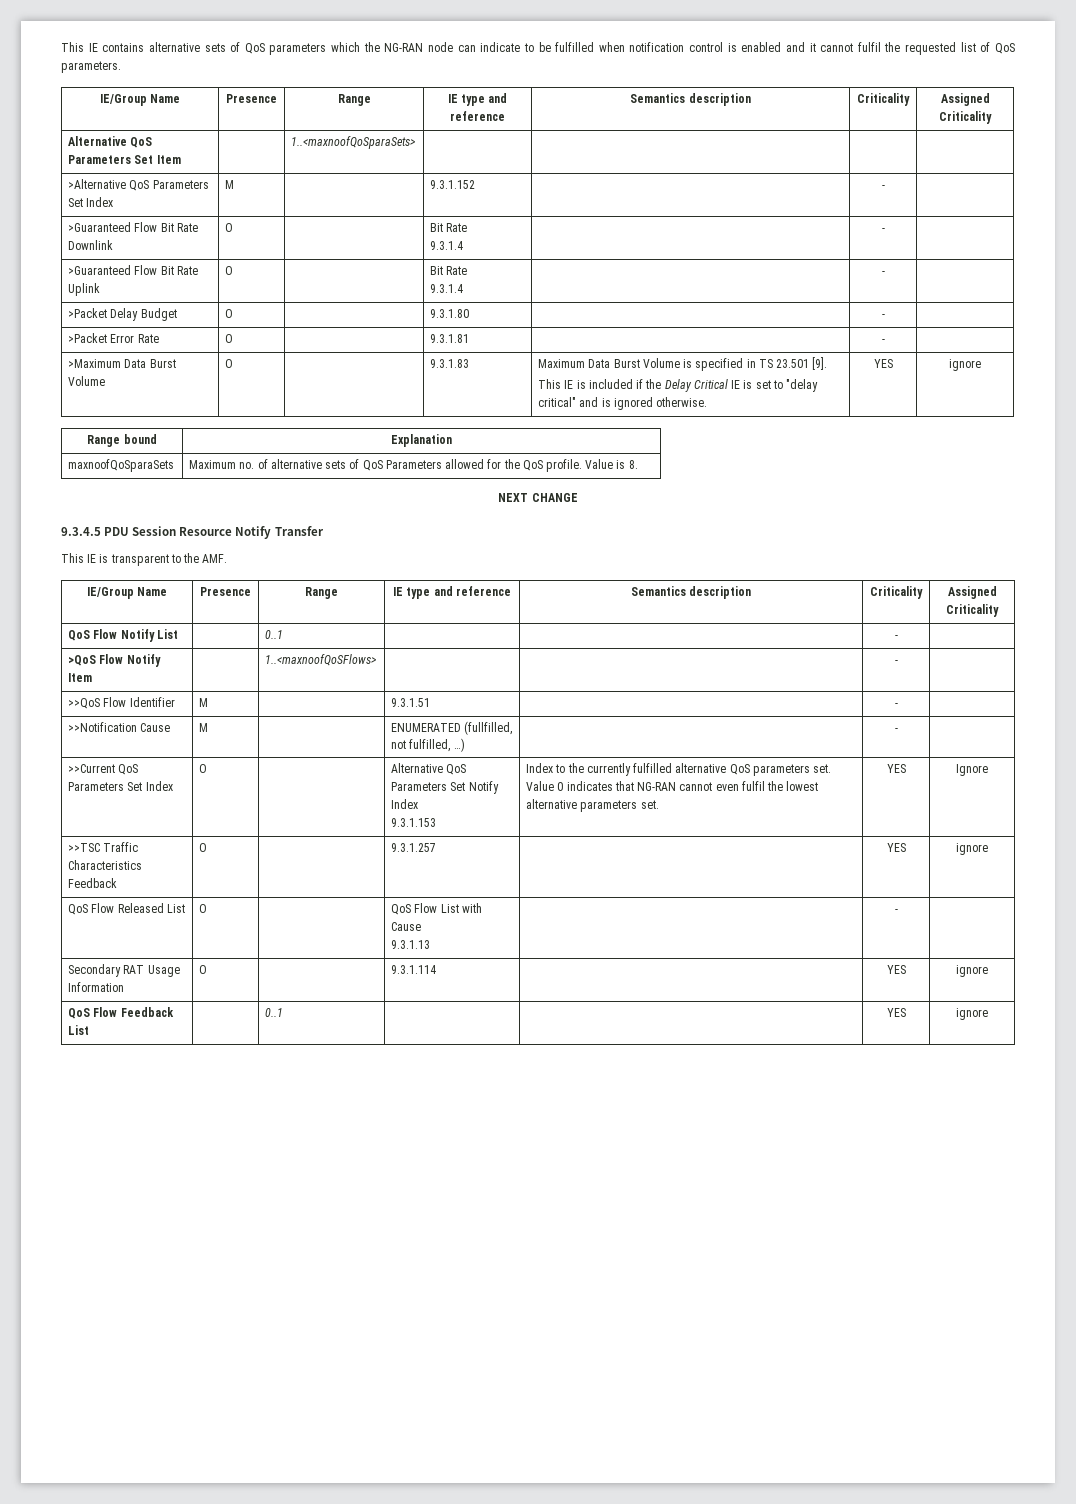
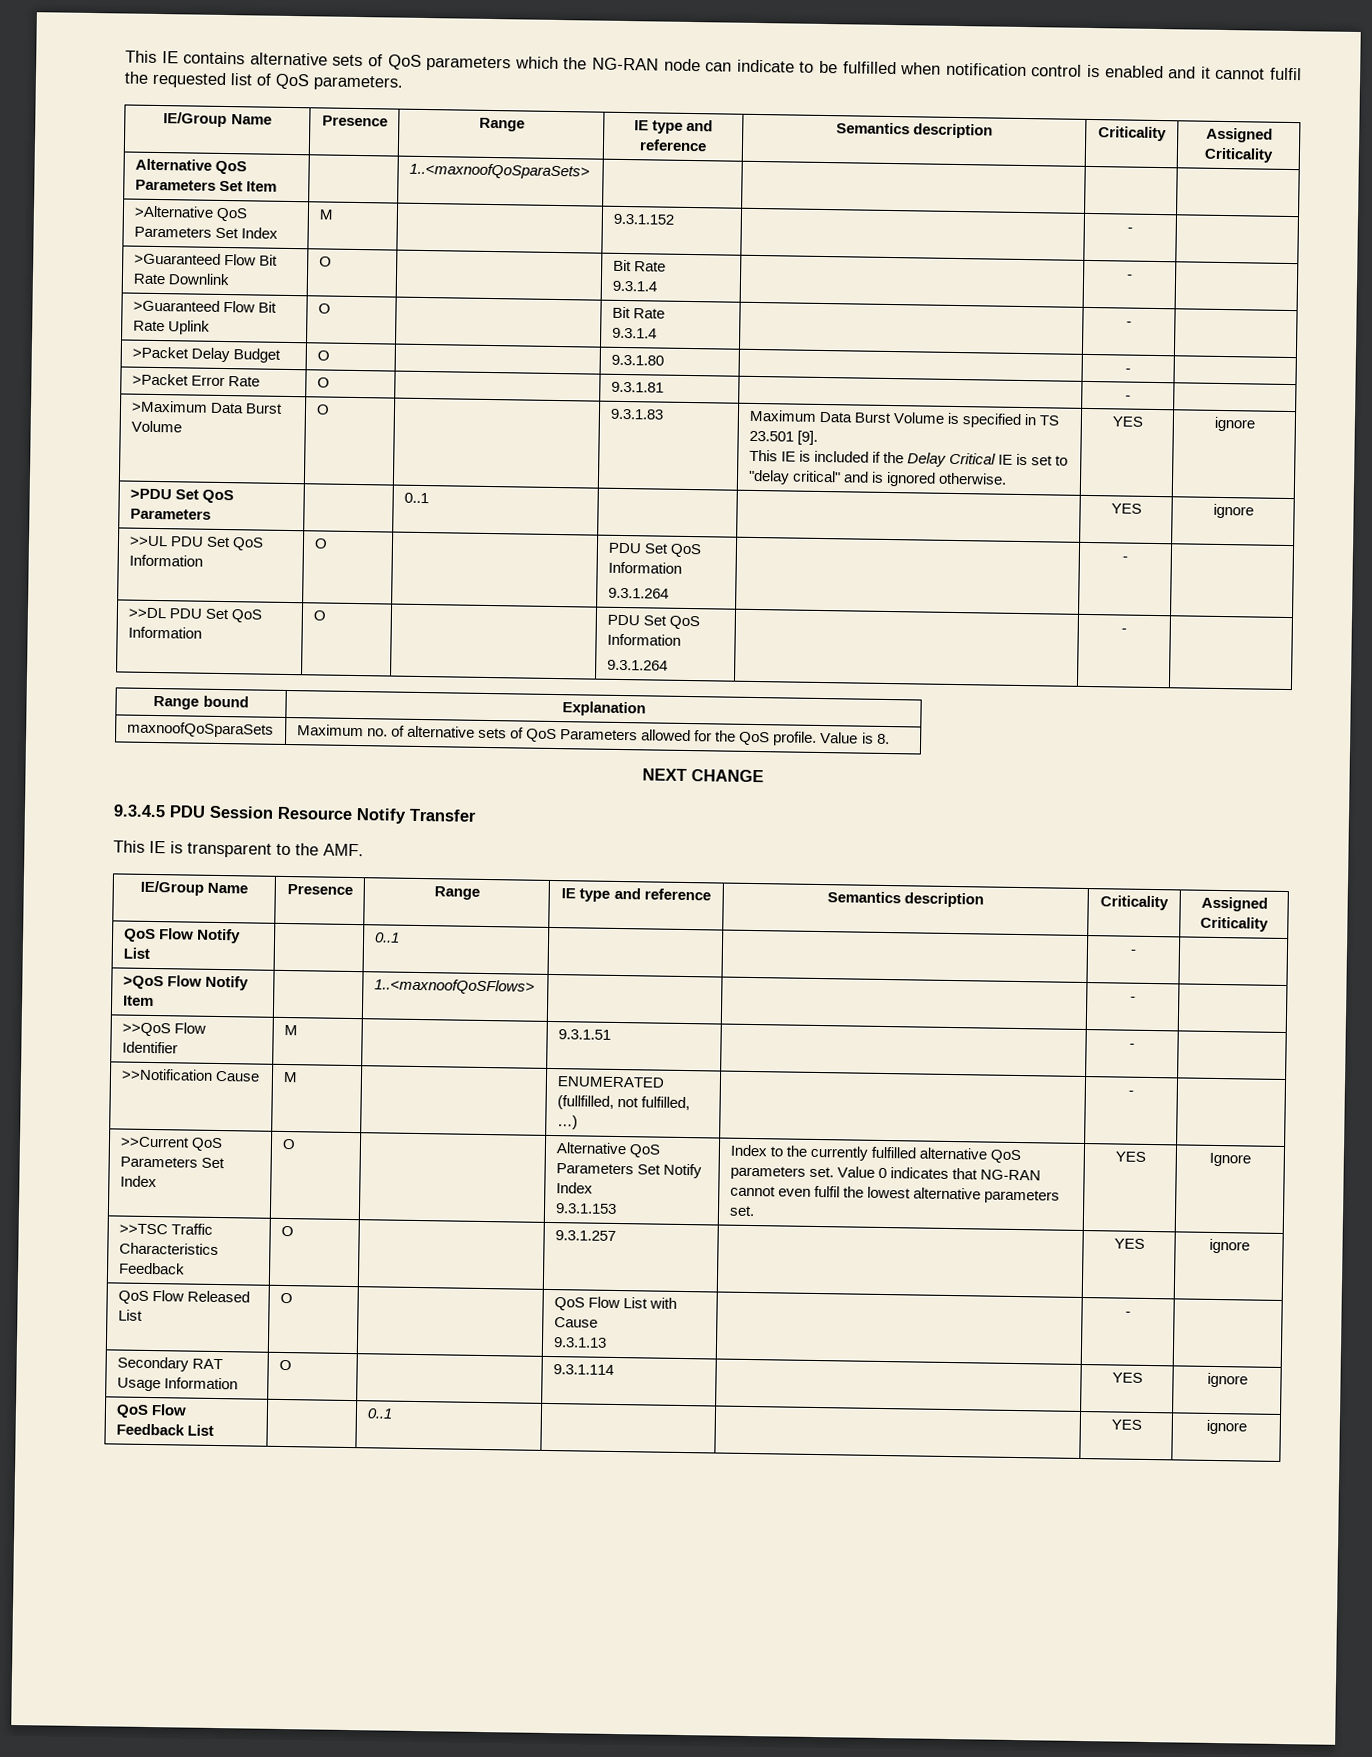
(981, 365) none -> [129,488,234,504] [129,508,211,520] [403,492,429,504] [1110,503,1142,514] [1212,503,1254,519] [128,535,264,551] [128,554,203,567] [313,538,328,549] [607,542,702,558] [607,561,682,574] [607,587,669,599] [1122,556,1128,561] [127,607,262,623] [127,626,202,639] [312,610,326,621] [606,614,700,630] [606,633,681,646] [606,659,668,671] [1121,628,1127,633] // >PDU Set QoS Parameters | | 0..1 | | | YES | ignore // >>UL PDU Set QoS Information | O | | PDU Set QoS Information // 9.3.1.264 | | - | // >>DL PDU Set QoS Information | O | | PDU Set QoS Information // 9.3.1.264 | | - |

